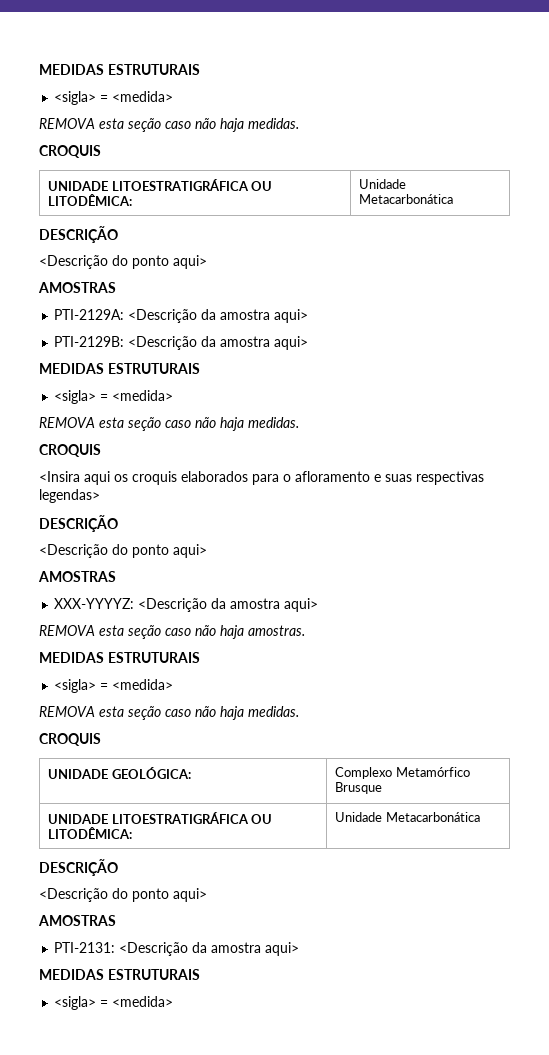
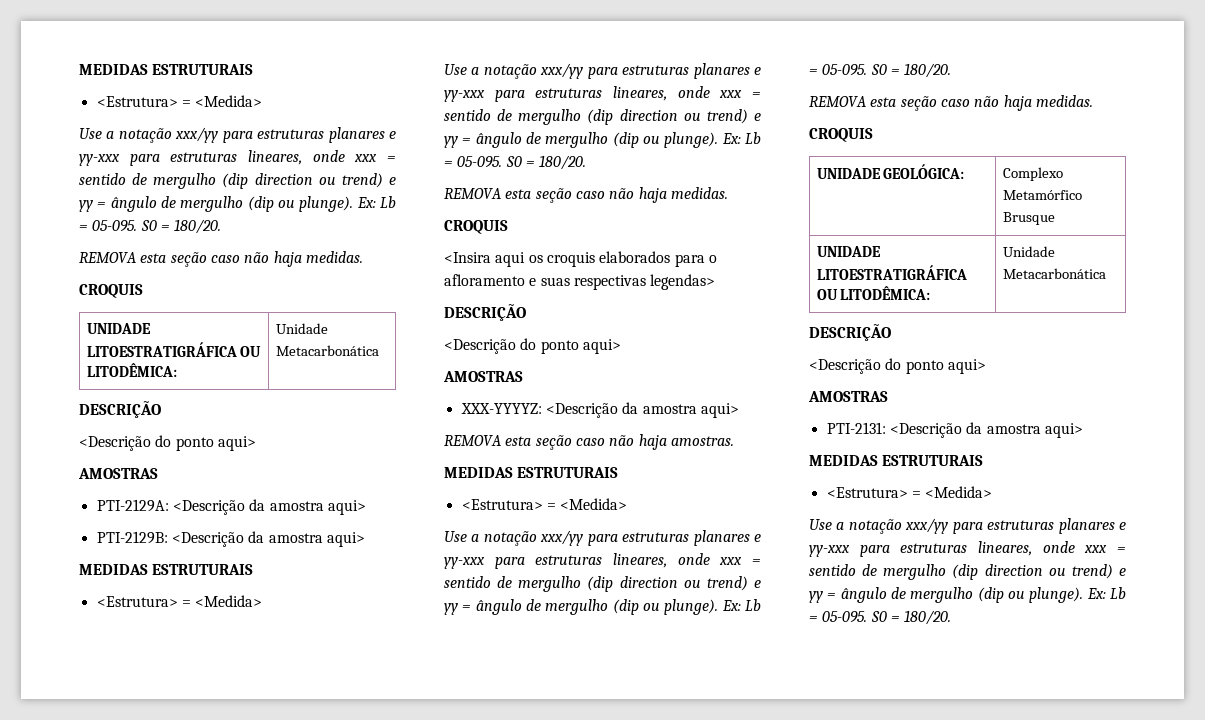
[39,64,200,75] [54,91,174,105] MEDIDAS ESTRUTURAIS // <sigla> = <medida> -> [79,64,254,75] [96,95,263,107] [79,127,396,143] [79,150,396,166] [79,173,396,189] [79,196,396,212] [79,219,222,234] MEDIDAS ESTRUTURAIS // <Estrutura> = <Medida> // Use a notação xxx/yy para estruturas planares e yy-xxx para estruturas lineares, onde xxx = sentido de mergulho (dip direction ou trend) e yy = ângulo de mergulho (dip ou plunge). Ex: Lb = 05-095. S0 = 180/20.
[54,390,174,404] <sigla> = <medida> -> [96,595,263,607] [444,63,761,79] [444,86,761,102] [444,109,761,125] [444,132,761,148] [444,155,587,170] <Estrutura> = <Medida> // Use a notação xxx/yy para estruturas planares e yy-xxx para estruturas lineares, onde xxx = sentido de mergulho (dip direction ou trend) e yy = ângulo de mergulho (dip ou plunge). Ex: Lb = 05-095. S0 = 180/20.
[54,679,174,693] <sigla> = <medida> -> [461,498,628,510] [444,530,761,546] [444,553,761,569] [444,576,761,592] [444,599,761,615] [809,63,952,78] <Estrutura> = <Medida> // Use a notação xxx/yy para estruturas planares e yy-xxx para estruturas lineares, onde xxx = sentido de mergulho (dip direction ou trend) e yy = ângulo de mergulho (dip ou plunge). Ex: Lb = 05-095. S0 = 180/20.
[54,996,174,1010] <sigla> = <medida> -> [826,486,993,498] [809,518,1126,534] [809,541,1126,557] [809,564,1126,580] [809,587,1126,603] [809,610,952,625] <Estrutura> = <Medida> // Use a notação xxx/yy para estruturas planares e yy-xxx para estruturas lineares, onde xxx = sentido de mergulho (dip direction ou trend) e yy = ângulo de mergulho (dip ou plunge). Ex: Lb = 05-095. S0 = 180/20.

